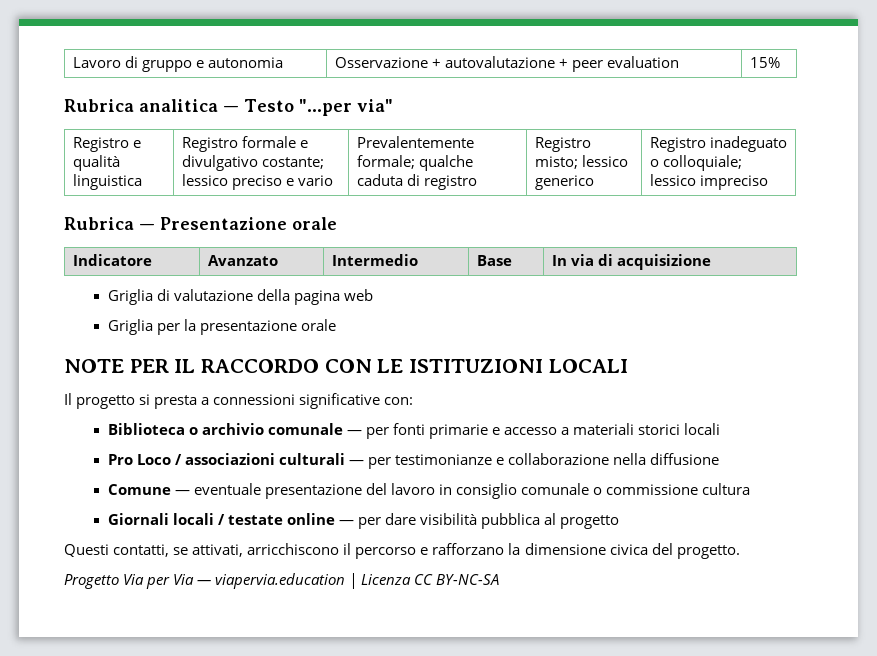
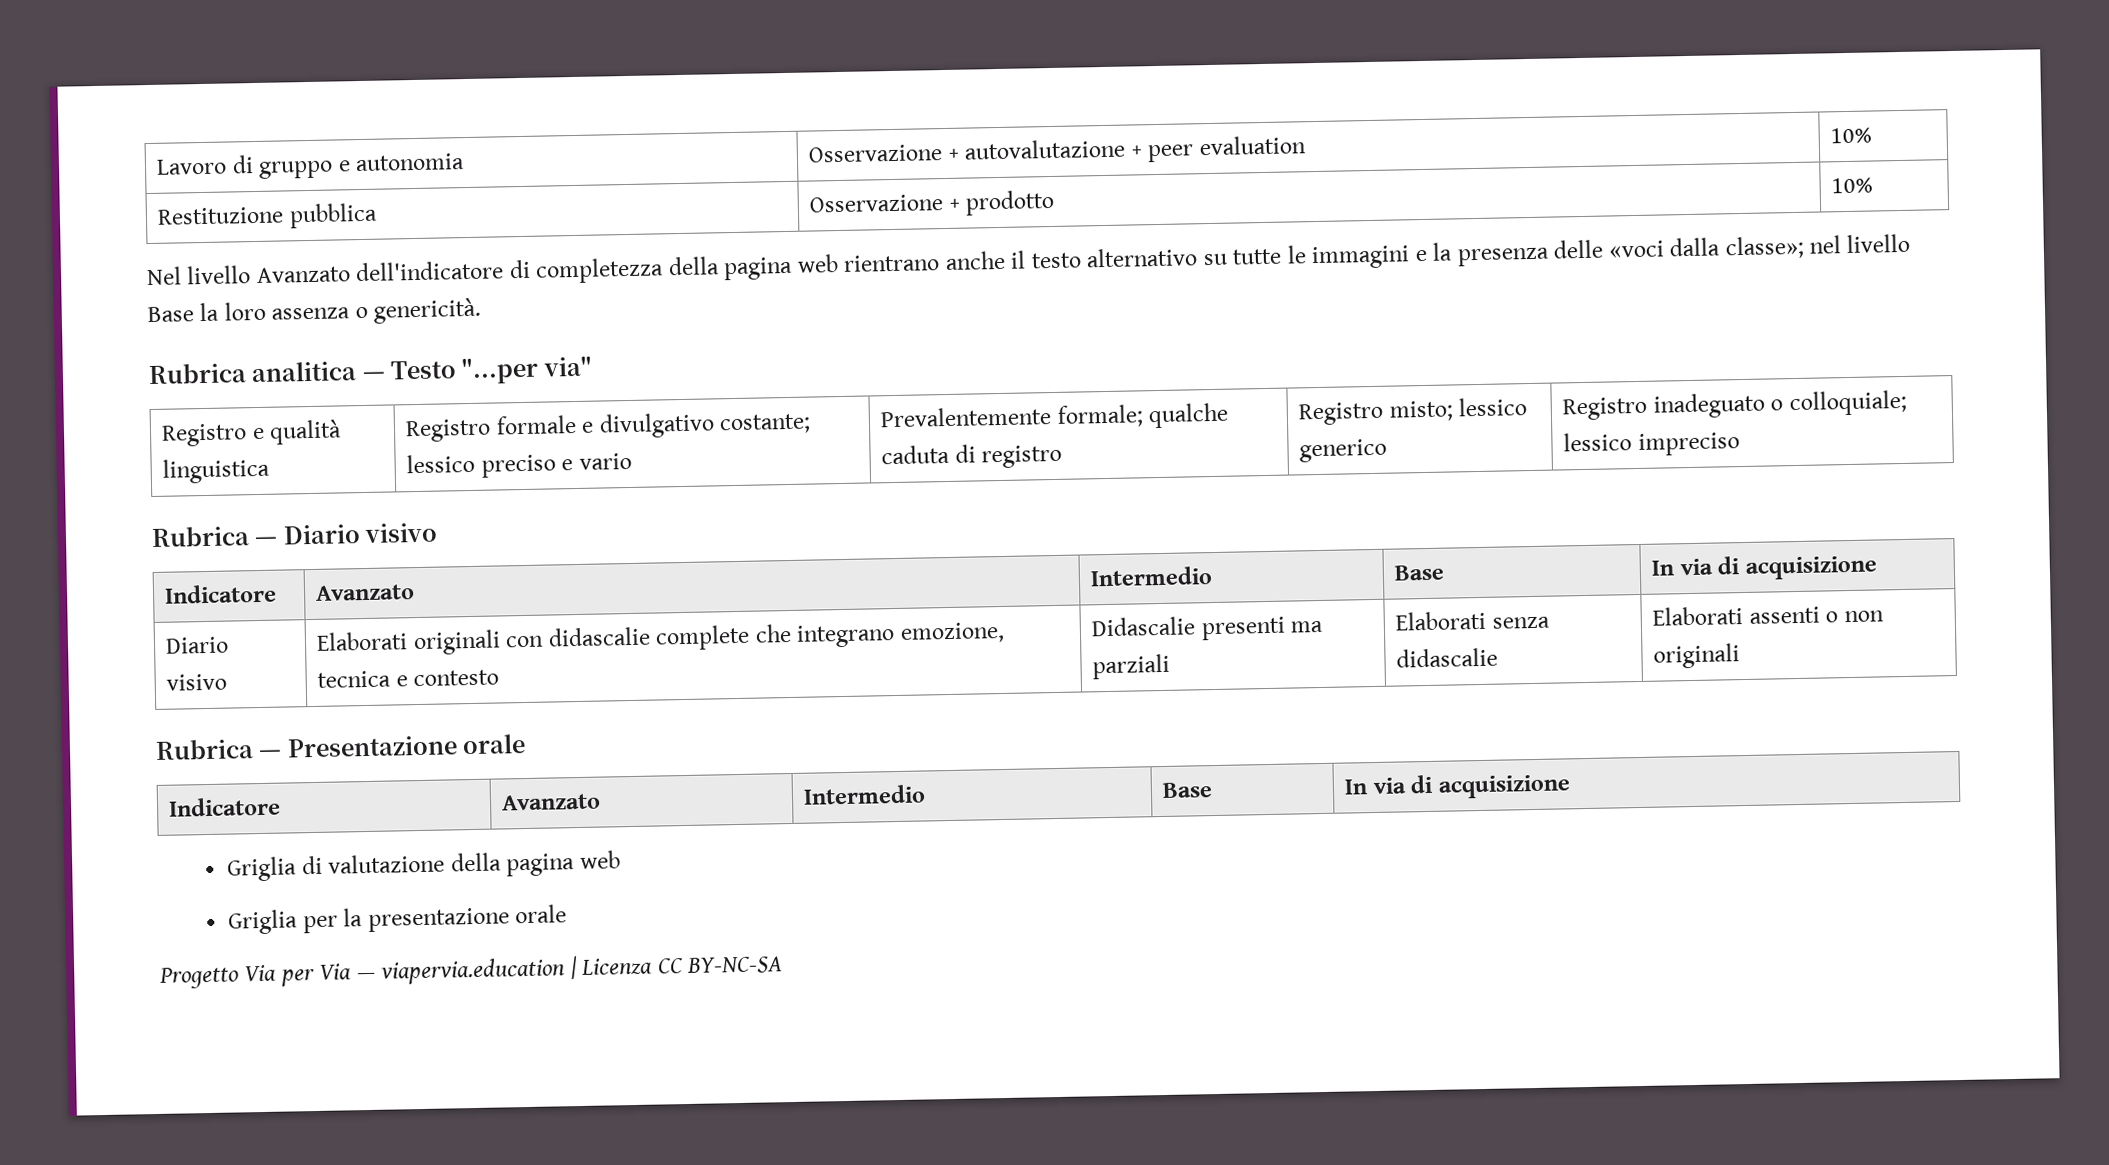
[749,57,780,68] 15% -> [1830,127,1873,144] [157,202,378,229] [809,189,1056,216] [1831,177,1874,194] [146,233,1911,286] [147,297,482,324] 10% // Restituzione pubblica | Osservazione + prodotto | 10% // Nel livello Avanzato dell'indicatore di completezza della pagina web rientrano anche il testo alternativo su tutte le immagini e la presenza delle «voci dalla classe»; nel livello Base la loro assenza o genericità.
(768, 182) none -> [151,522,439,548] [164,583,278,604] [315,584,416,601] [1090,566,1214,587] [1394,564,1446,581] [1651,555,1878,580] [165,636,230,654] [166,673,228,691] [316,621,1005,656] [317,669,500,688] [1091,616,1324,641] [1092,653,1171,680] [1395,610,1550,631] [1396,647,1499,668] [1652,606,1884,626] [1653,643,1741,669] // Rubrica — Diario visivo // Indicatore | Avanzato | Intermedio | Base | In via di acquisizione // Diario visivo | Elaborati originali con didascalie complete che integrano emozione, tecnica e contesto | Didascalie presenti ma parziali | Elaborati senza didascalie | Elaborati assenti o non originali
[64,359,628,373] [64,393,414,409] [107,423,721,439] [107,453,720,469] [107,483,751,499] [107,513,620,529] [64,543,740,559] // NOTE PER IL RACCORDO CON LE ISTITUZIONI LOCALI // Il progetto si presta a connessioni significative con: // Biblioteca o archivio comunale — per fonti primarie e accesso a materiali storici locali // Pro Loco / associazioni culturali — per testimonianze e collaborazione nella diffusione // Comune — eventuale presentazione del lavoro in consiglio comunale o commissione cultura // Giornali locali / testate online — per dare visibilità pubblica al progetto // Questi contatti, se attivati, arricchiscono il percorso e rafforzano la dimensione civica del progetto. -> (568, 914) none

